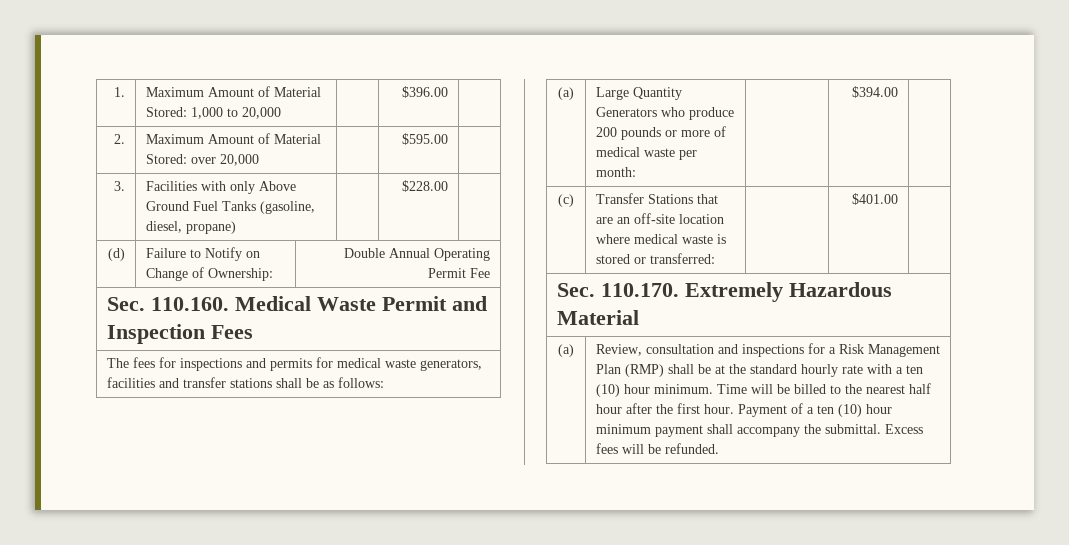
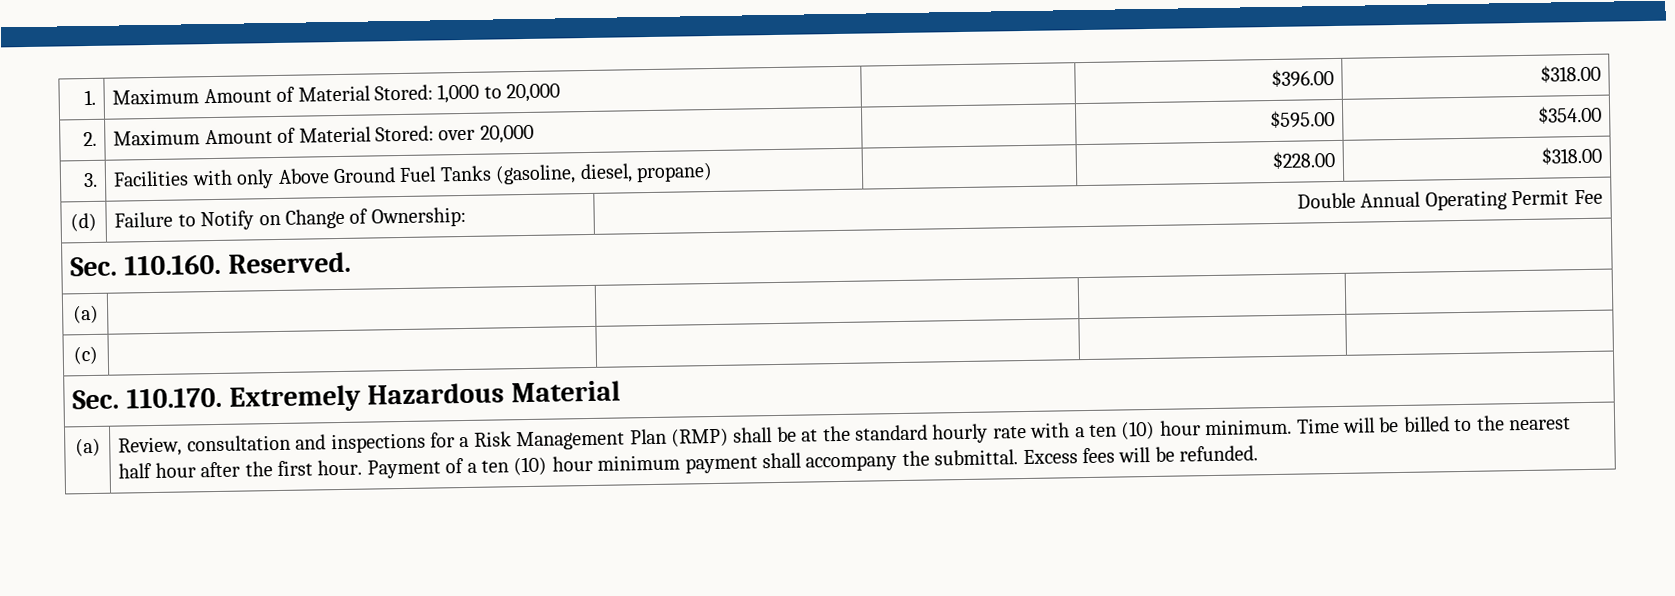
(449, 92) none -> [1539,64,1601,83] $318.00
(449, 139) none -> [1537,105,1602,124] $354.00
(449, 186) none -> [1540,146,1602,165] $318.00
[234,296,487,311] [106,324,253,344] [106,357,482,371] [106,377,384,388] [558,87,574,100] [595,87,682,100] [595,107,734,120] [595,126,726,140] [595,147,697,160] [595,167,636,177] [852,86,899,98] [558,194,574,207] [595,193,718,204] [595,213,724,224] [595,234,726,244] [595,253,715,264] [852,193,899,205] Medical Waste Permit and Inspection Fees // The fees for inspections and permits for medical waste generators, facilities and transfer stations shall be as follows: // (a) | Large Quantity Generators who produce 200 pounds or more of medical waste per month: | | $394.00 | // (c) | Transfer Stations that are an off-site location where medical waste is stored or transferred: | | $401.00 -> [227,251,351,274] [72,304,99,324] [73,345,98,365] Reserved. // (a) | | | | // (c) | | |

